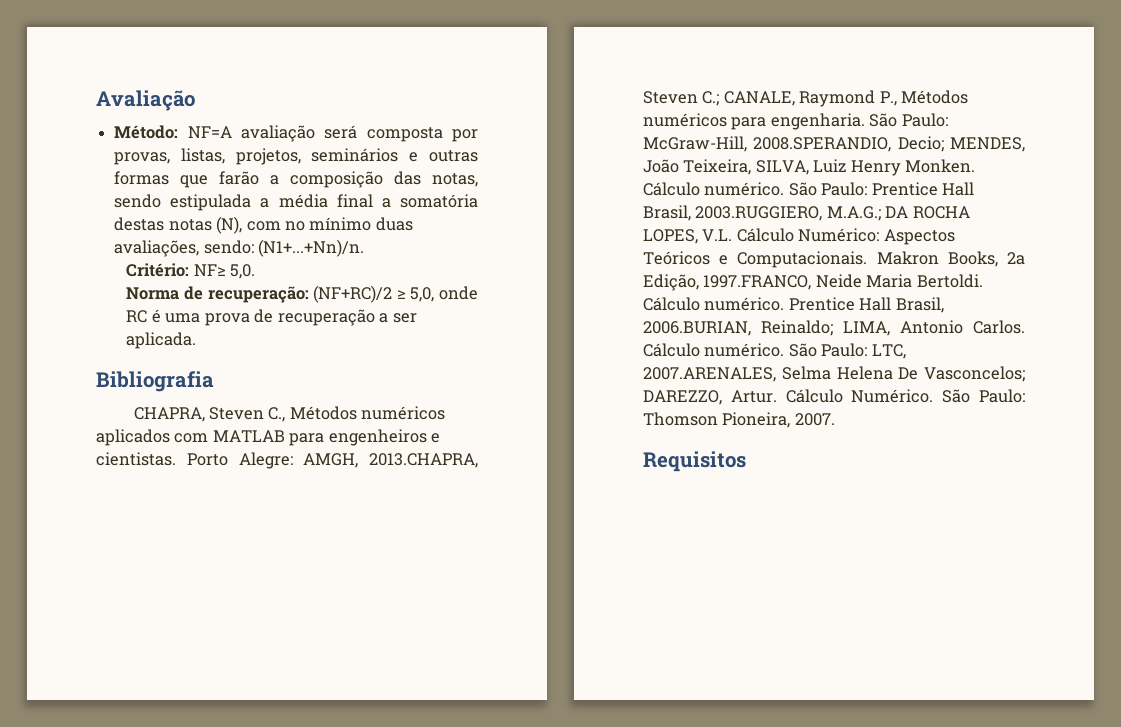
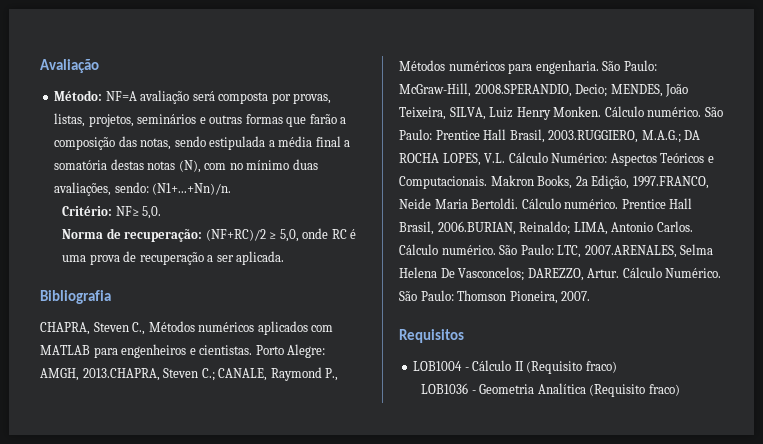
(746, 461) none -> [413,360,617,374] [421,383,680,397] // LOB1004 - Cálculo II (Requisito fraco) // LOB1036 - Geometria Analítica (Requisito fraco)

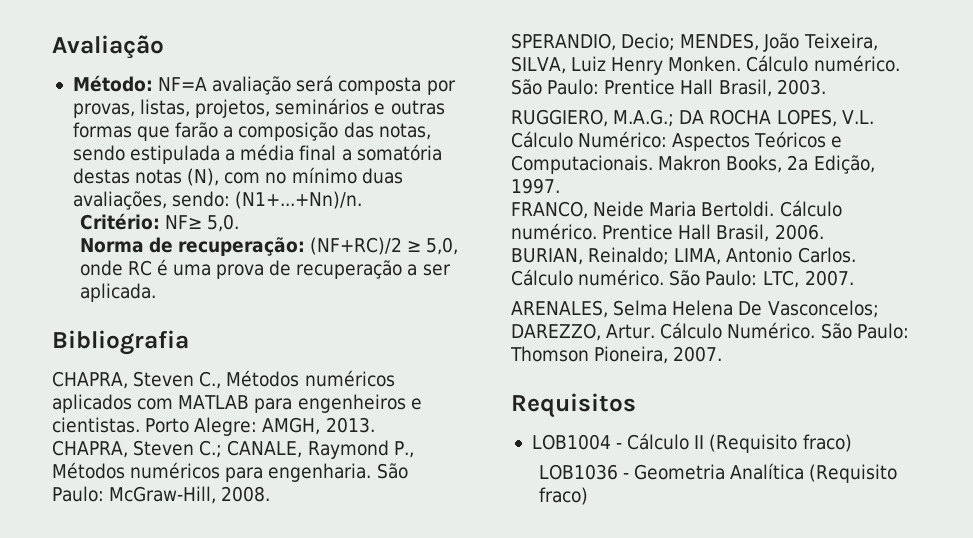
[82,368,160,381] 2013.CHAPRA, -> [325,417,375,433] [52,440,128,458] 2013. // CHAPRA,
[474,84,572,97] 2008.SPERANDIO, -> [221,486,271,502] [511,33,616,51] 2008. // SPERANDIO,
[548,130,639,143] 2003.RUGGIERO, -> [776,79,826,95] [511,109,608,127] 2003. // RUGGIERO,
[632,176,709,189] 1997.FRANCO, -> [511,178,560,194] [511,201,588,219] 1997. // FRANCO,
[437,221,516,235] 2006.BURIAN, -> [774,224,824,240] [511,248,583,265] 2006. // BURIAN,
[584,245,677,258] 2007.ARENALES, -> [804,270,854,286] [511,300,608,318] 2007. // ARENALES,

